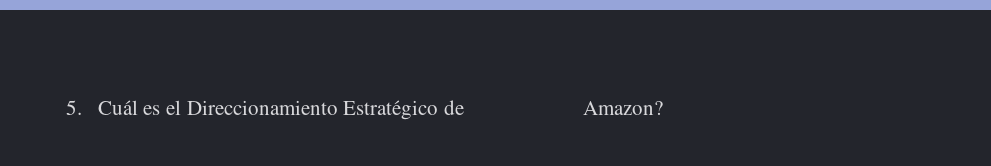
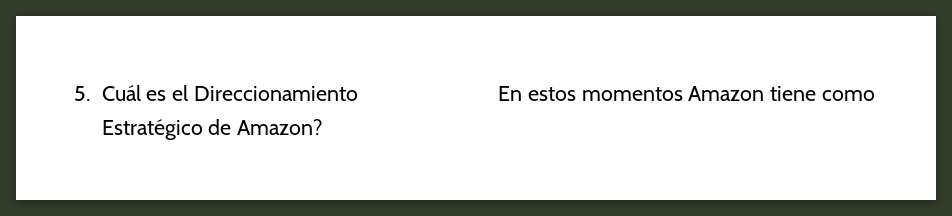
(663, 108) none -> [498,86,876,101] // En estos momentos Amazon tiene como

